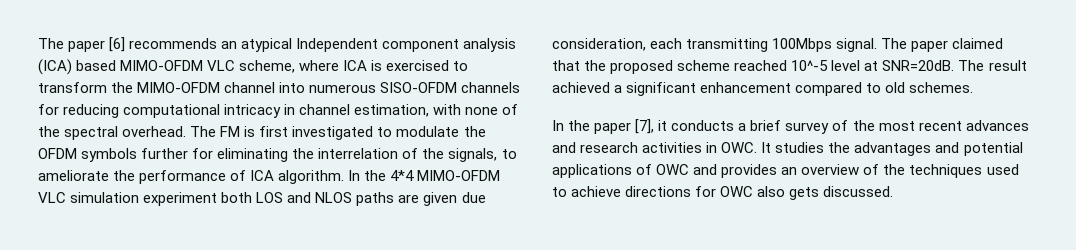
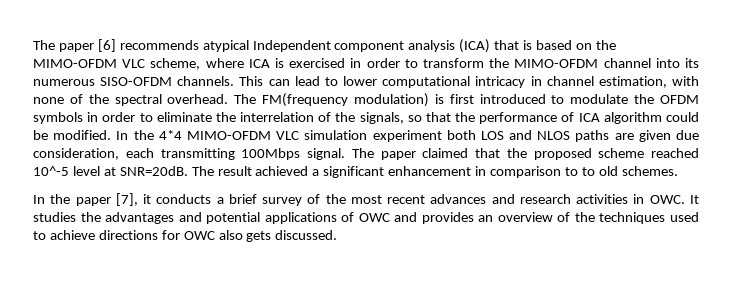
[221,41,238,49] an -> (199, 45) none
[76,60,117,71] based -> [494,40,616,50] that is based on the
(450, 65) none -> [350,58,400,68] in order
(306, 87) none -> [685,58,699,68] its
[461,82,521,93] [38,104,120,118] channels for reducing -> [177,76,378,86] channels. This can lead to lower
[220,126,241,137] FM -> [262,93,429,107] FM(frequency modulation)
[292,126,374,140] investigated -> [479,94,546,104] introduced
[141,148,289,162] further for eliminating -> [87,112,212,122] in order to eliminate
[501,149,517,159] [38,170,109,181] to ameliorate -> [407,112,451,122] so that
[278,170,345,184] algorithm. -> [603,112,699,124] [33,130,112,140] algorithm could be modified.
[795,82,863,96] compared -> [475,166,578,178] in comparison to

